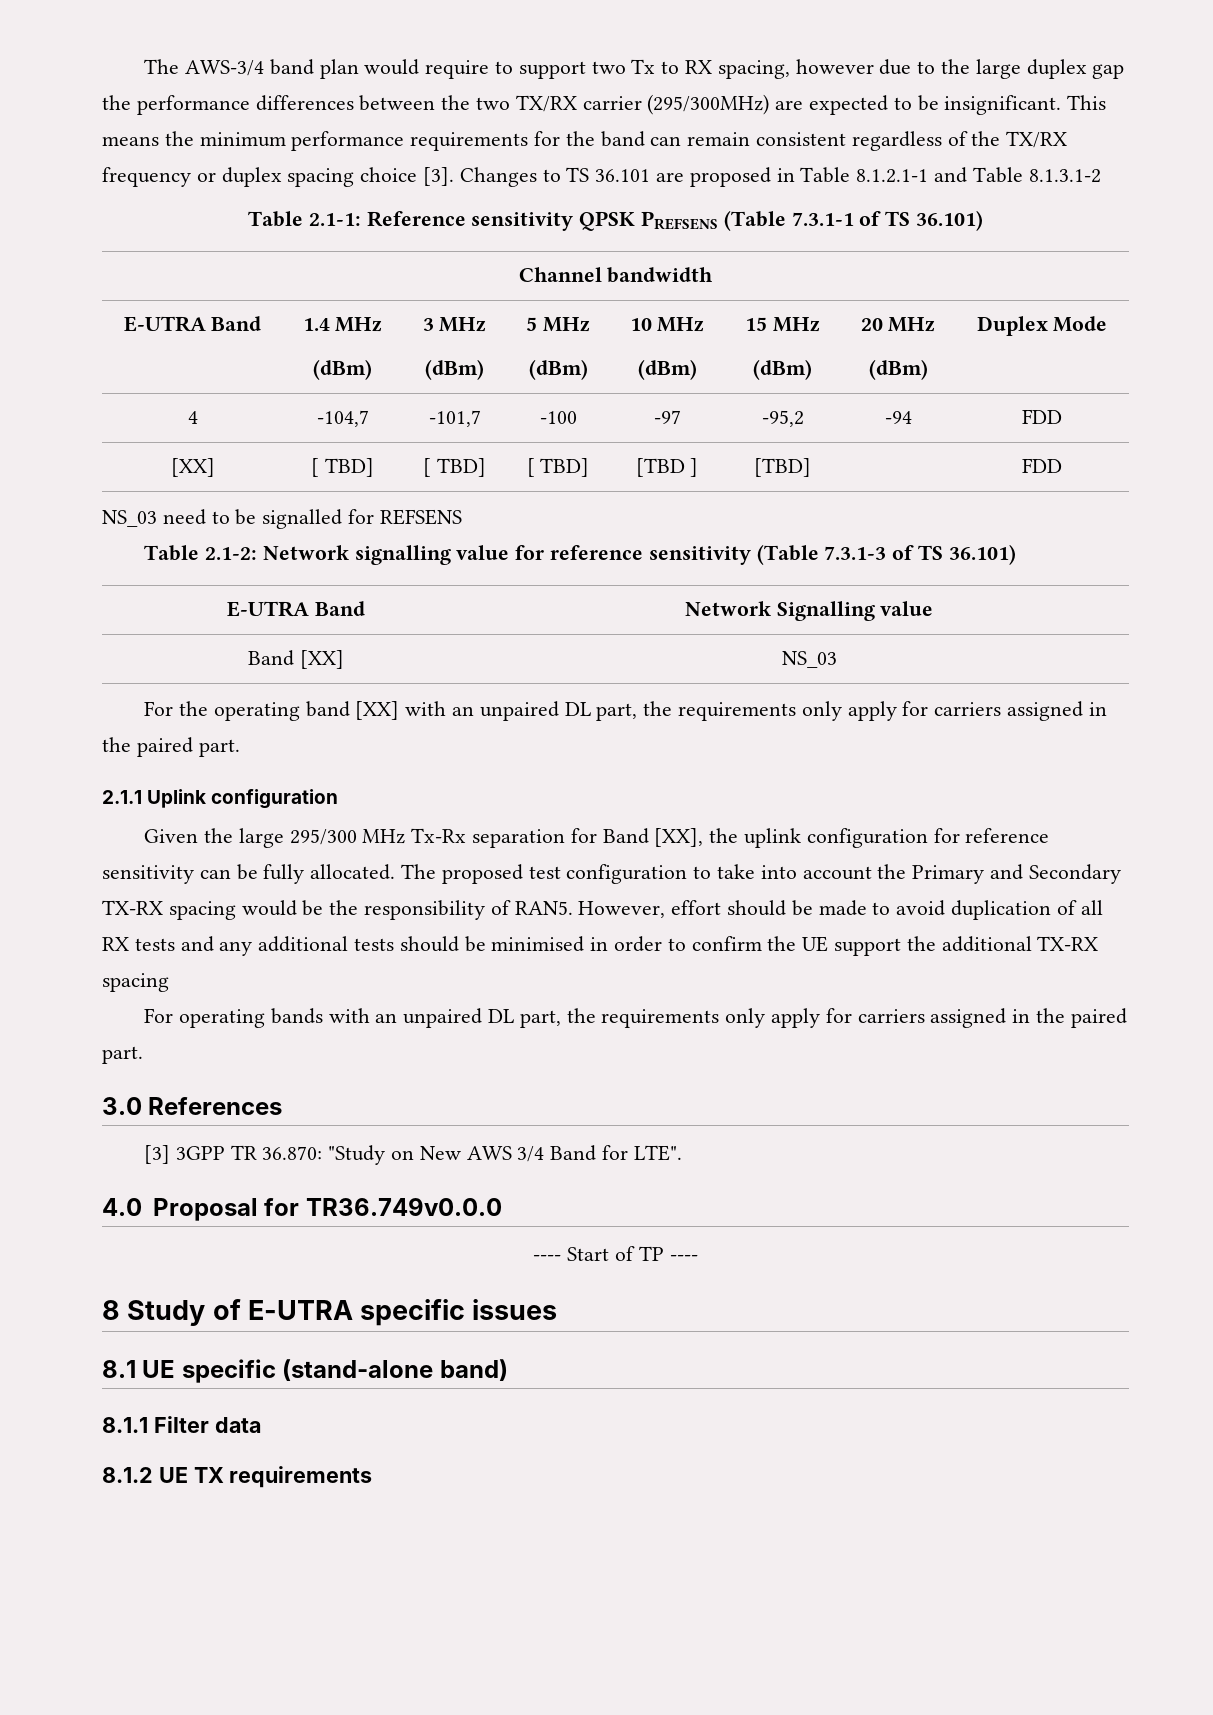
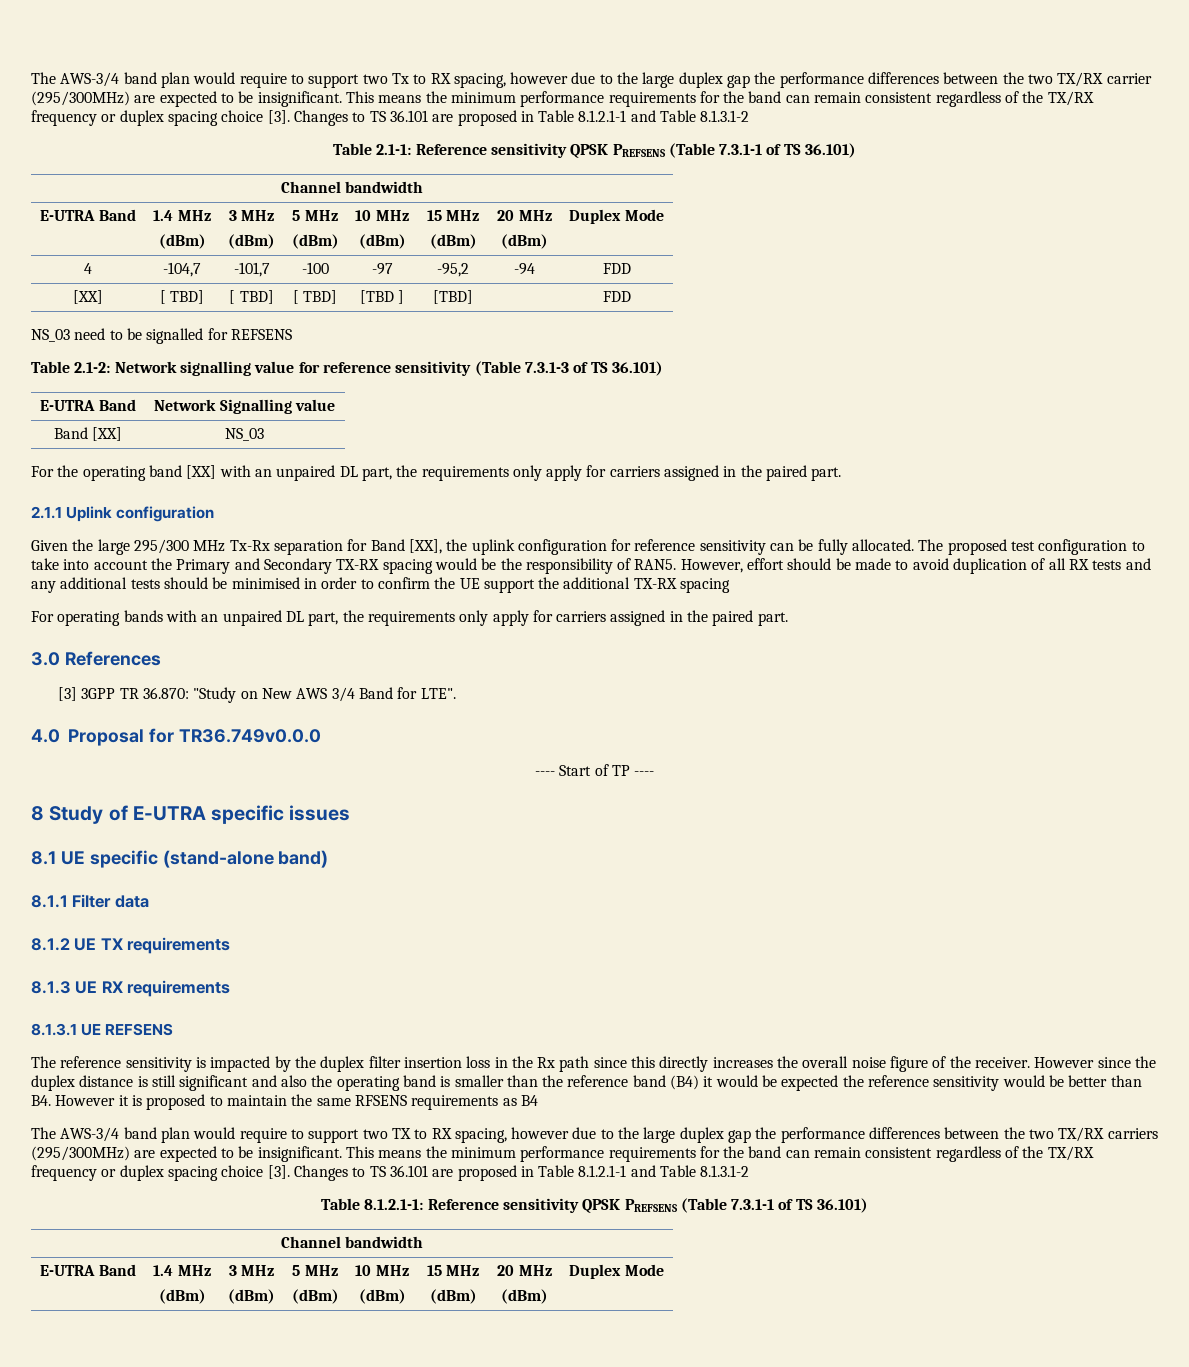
(373, 1477) none -> [31,980,231,997] [31,1023,174,1036] [31,1056,1156,1072] [31,1075,1142,1091] [31,1094,538,1110] [31,1127,1158,1143] [31,1146,1094,1162] [31,1165,750,1181] [320,1198,869,1213] [280,1236,424,1248] [40,1264,136,1276] [153,1265,211,1276] [158,1289,206,1304] [228,1265,275,1276] [228,1289,275,1304] [292,1265,338,1276] [291,1289,339,1304] [355,1265,409,1276] [358,1289,406,1304] [426,1265,480,1276] [429,1289,477,1304] [497,1265,552,1276] [501,1289,548,1304] [569,1264,664,1279] // 8.1.3 UE RX requirements // 8.1.3.1 UE REFSENS // The reference sensitivity is impacted by the duplex filter insertion loss in the Rx path since this directly increases the overall noise figure of the receiver. However since the duplex distance is still significant and also the operating band is smaller than the reference band (B4) it would be expected the reference sensitivity would be better than B4. However it is proposed to maintain the same RFSENS requirements as B4 // The AWS-3/4 band plan would require to support two TX to RX spacing, however due to the large duplex gap the performance differences between the two TX/RX carriers (295/300MHz) are expected to be insignificant. This means the minimum performance requirements for the band can remain consistent regardless of the TX/RX frequency or duplex spacing choice [3]. Changes to TS 36.101 are proposed in Table 8.1.2.1-1 and Table 8.1.3.1-2 // Table 8.1.2.1-1: Reference sensitivity QPSK PREFSENS (Table 7.3.1-1 of TS 36.101) // Channel bandwidth // E-UTRA Band | 1.4 MHz // (dBm) | 3 MHz // (dBm) | 5 MHz // (dBm) | 10 MHz // (dBm) | 15 MHz // (dBm) | 20 MHz // (dBm) | Duplex Mode

